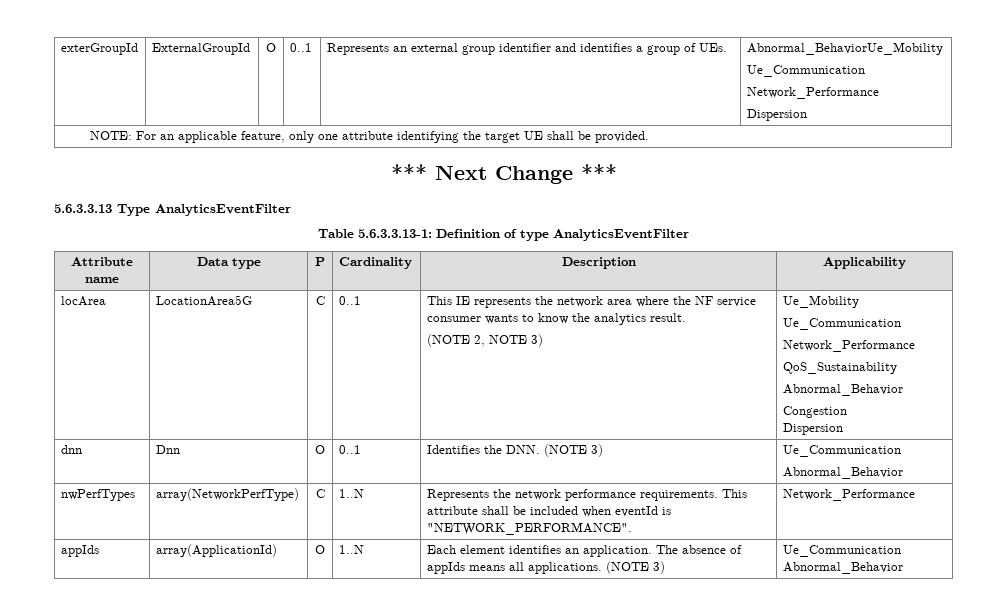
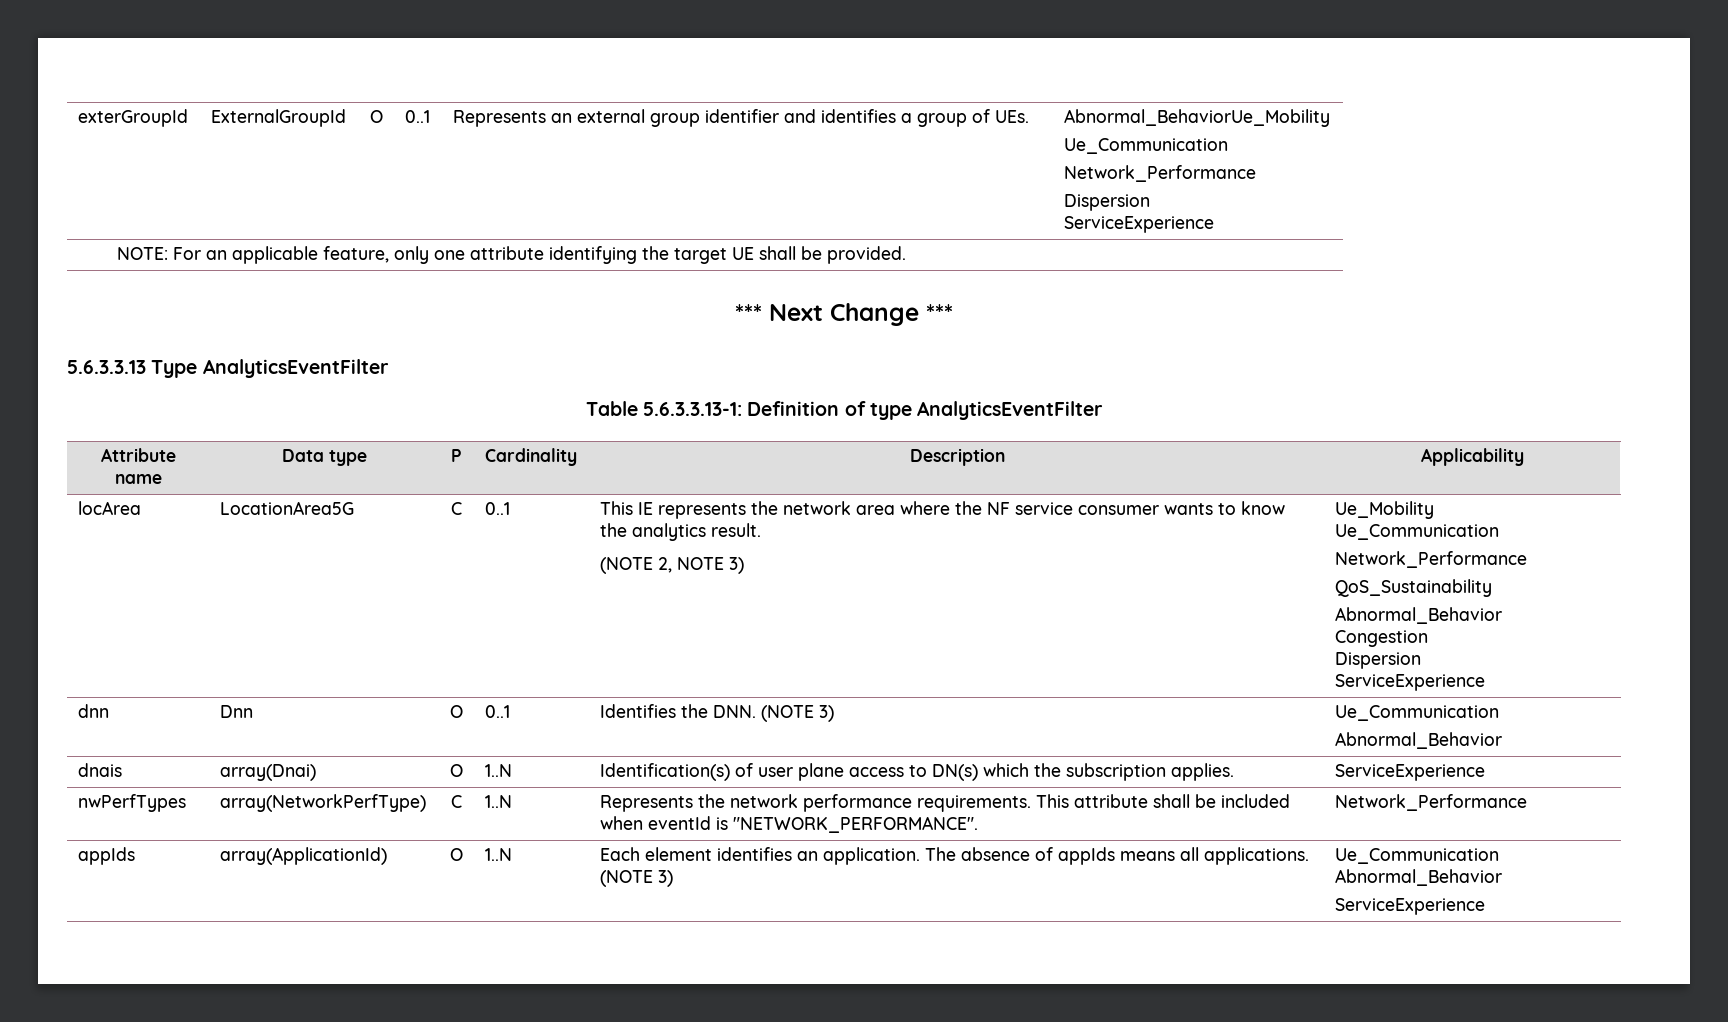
(807, 115) none -> [1064,216,1215,233] // ServiceExperience
(843, 429) none -> [1335,674,1486,691] // ServiceExperience
(903, 473) none -> [78,763,123,777] [220,764,317,781] [450,764,463,777] [485,764,513,777] [600,763,1235,781] [1335,764,1486,781] // dnais | array(Dnai) | O | 1..N | Identification(s) of user plane access to DN(s) which the subscription applies. | ServiceExperience
(903, 568) none -> [1335,898,1486,915] // ServiceExperience

